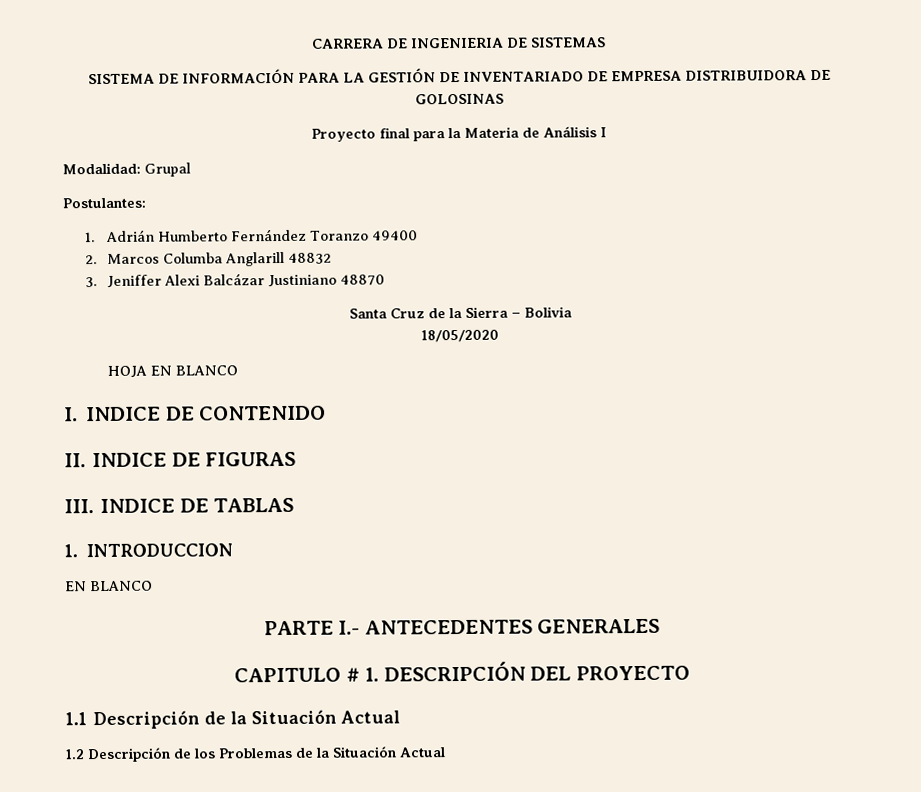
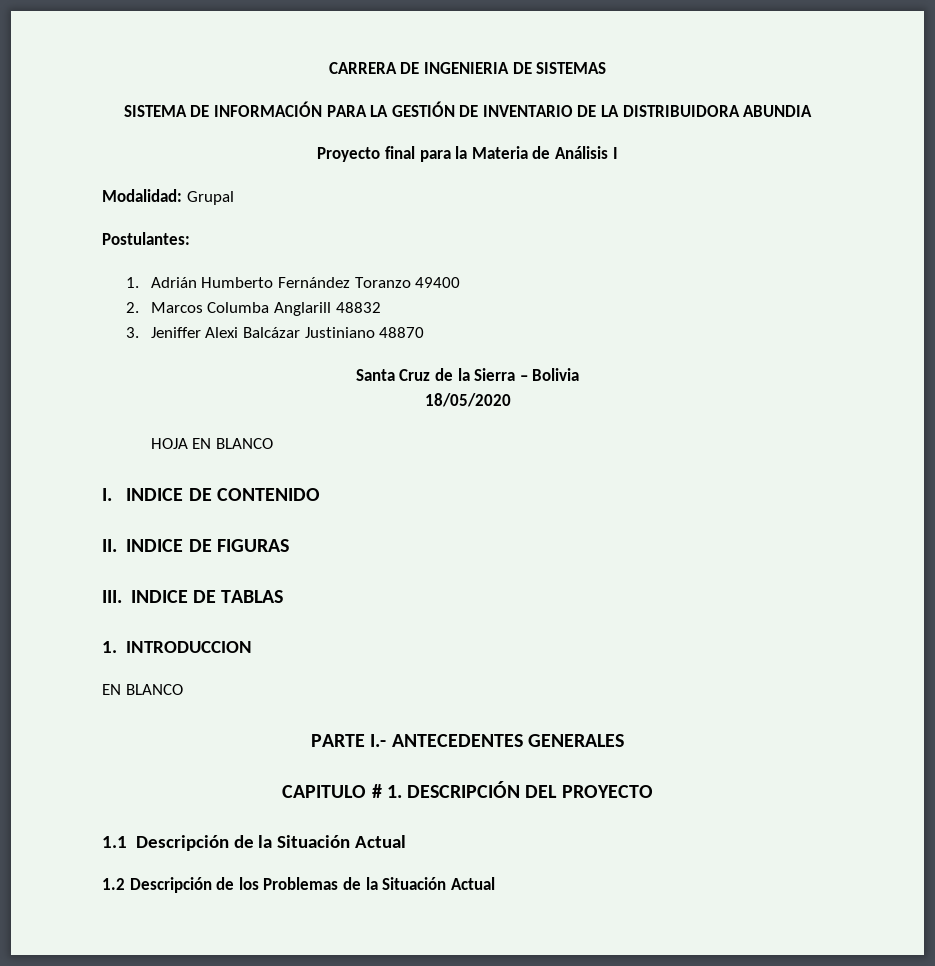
[462,69,831,82] [414,93,504,105] INVENTARIADO DE EMPRESA DISTRIBUIDORA DE GOLOSINAS -> [482,105,813,117] INVENTARIO DE LA DISTRIBUIDORA ABUNDIA

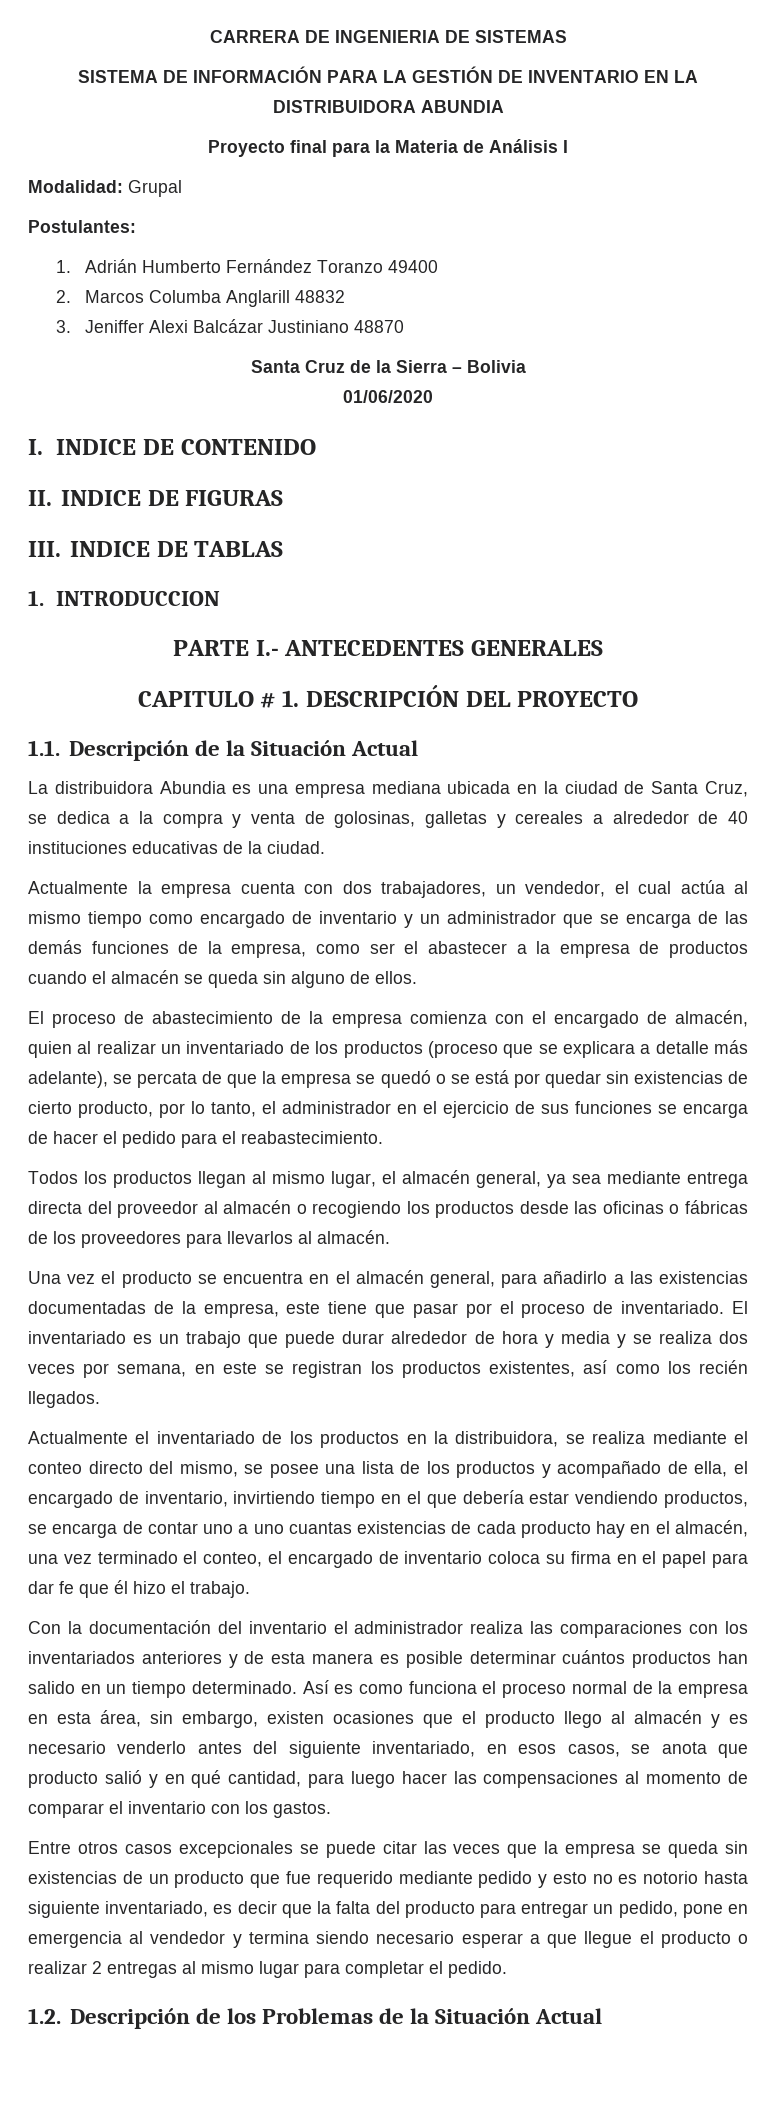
[577,105,597,117] DE -> [644,70,669,83] EN
[424,393,511,407] [150,438,274,449] 18/05/2020 // HOJA EN BLANCO -> [343,390,433,403] 01/06/2020
[102,684,183,695] // EN BLANCO -> (221, 598) none
[102,836,127,848] 1.1 -> [28,740,60,756] 1.1.
[102,878,125,890] 1.2 -> [28,781,748,798] [28,811,748,828] [28,841,325,854] [28,880,748,898] [28,911,748,928] [28,940,749,958] [28,970,417,988] [28,1010,749,1028] [28,1040,748,1058] [28,1070,748,1088] [28,1101,748,1118] [28,1131,383,1148] [28,1170,748,1188] [28,1200,749,1218] [28,1230,390,1248] [28,1270,748,1288] [28,1301,748,1318] [28,1331,749,1348] [28,1360,749,1378] [28,1391,100,1408] [28,1431,748,1448] [28,1460,748,1478] [28,1490,748,1508] [28,1520,748,1538] [28,1551,748,1568] [28,1580,250,1598] [28,1620,748,1638] [28,1650,749,1668] [28,1680,748,1698] [28,1710,748,1728] [28,1741,748,1758] [28,1770,748,1788] [28,1801,331,1818] [28,1841,749,1858] [28,1871,749,1888] [28,1901,748,1918] [28,1931,749,1948] [28,1961,507,1978] [28,2008,61,2024] La distribuidora Abundia es una empresa mediana ubicada en la ciudad de Santa Cruz, se dedica a la compra y venta de golosinas, galletas y cereales a alrededor de 40 instituciones educativas de la ciudad. // Actualmente la empresa cuenta con dos trabajadores, un vendedor, el cual actúa al mismo tiempo como encargado de inventario y un administrador que se encarga de las demás funciones de la empresa, como ser el abastecer a la empresa de productos cuando el almacén se queda sin alguno de ellos. // El proceso de abastecimiento de la empresa comienza con el encargado de almacén, quien al realizar un inventariado de los productos (proceso que se explicara a detalle más adelante), se percata de que la empresa se quedó o se está por quedar sin existencias de cierto producto, por lo tanto, el administrador en el ejercicio de sus funciones se encarga de hacer el pedido para el reabastecimiento. // Todos los productos llegan al mismo lugar, el almacén general, ya sea mediante entrega directa del proveedor al almacén o recogiendo los productos desde las oficinas o fábricas de los proveedores para llevarlos al almacén. // Una vez el producto se encuentra en el almacén general, para añadirlo a las existencias documentadas de la empresa, este tiene que pasar por el proceso de inventariado. El inventariado es un trabajo que puede durar alrededor de hora y media y se realiza dos veces por semana, en este se registran los productos existentes, así como los recién llegados. // Actualmente el inventariado de los productos en la distribuidora, se realiza mediante el conteo directo del mismo, se posee una lista de los productos y acompañado de ella, el encargado de inventario, invirtiendo tiempo en el que debería estar vendiendo productos, se encarga de contar uno a uno cuantas existencias de cada producto hay en el almacén, una vez terminado el conteo, el encargado de inventario coloca su firma en el papel para dar fe que él hizo el trabajo. // Con la documentación del inventario el administrador realiza las comparaciones con los inventariados anteriores y de esta manera es posible determinar cuántos productos han salido en un tiempo determinado. Así es como funciona el proceso normal de la empresa en esta área, sin embargo, existen ocasiones que el producto llego al almacén y es necesario venderlo antes del siguiente inventariado, en esos casos, se anota que producto salió y en qué cantidad, para luego hacer las compensaciones al momento de comparar el inventario con los gastos. // Entre otros casos excepcionales se puede citar las veces que la empresa se queda sin existencias de un producto que fue requerido mediante pedido y esto no es notorio hasta siguiente inventariado, es decir que la falta del producto para entregar un pedido, pone en emergencia al vendedor y termina siendo necesario esperar a que llegue el producto o realizar 2 entregas al mismo lugar para completar el pedido. // 1.2.

